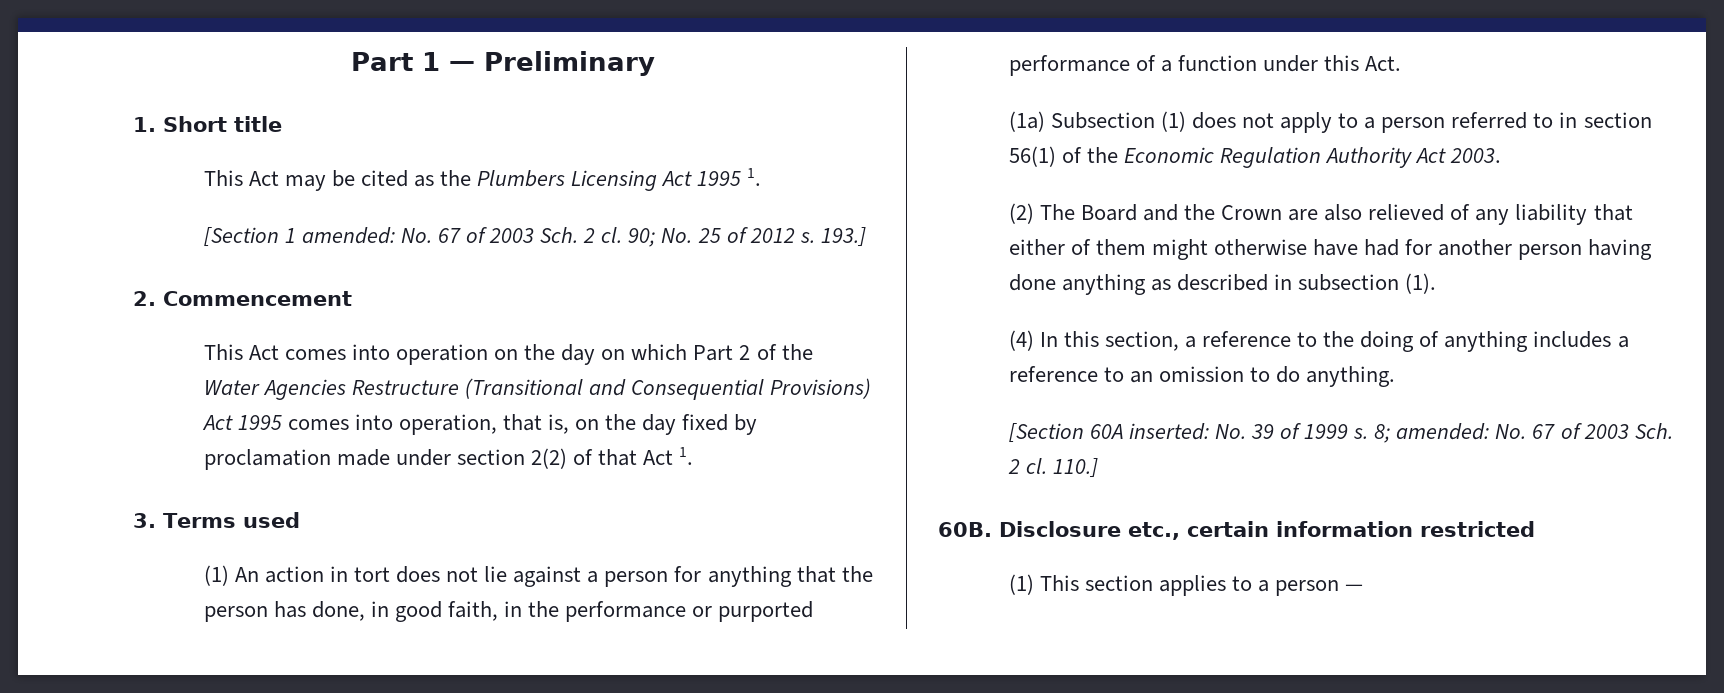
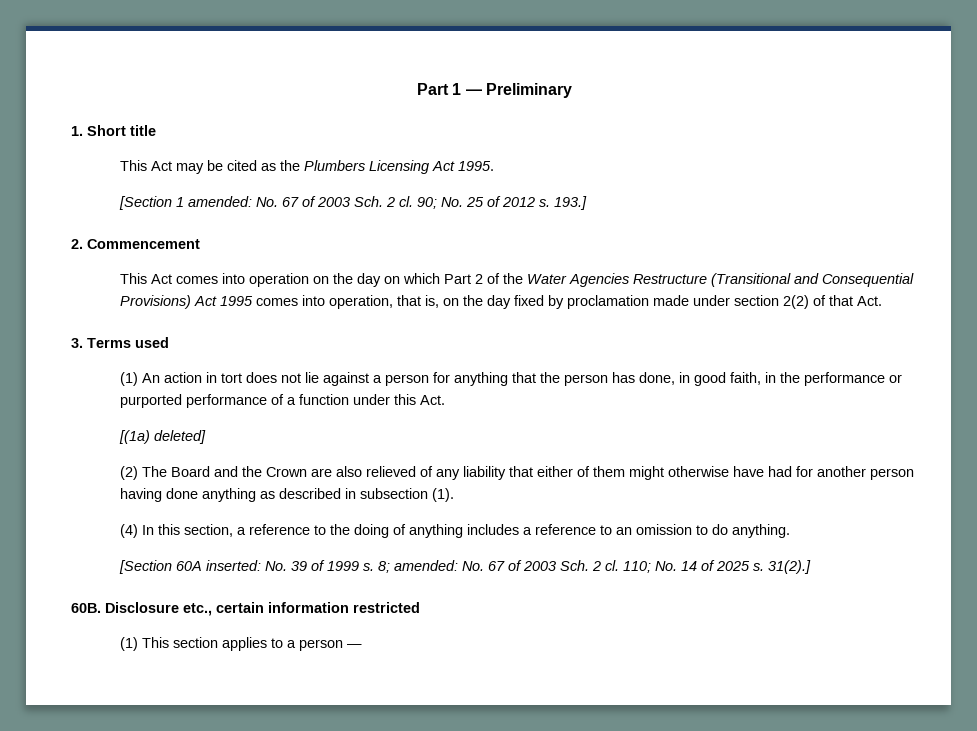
[697,168,762,186] 1995 1. -> [457,161,494,171] 1995.
[643,447,694,465] Act 1. -> [856,296,882,306] Act.
[1008,111,1652,133] [1008,146,1502,168] (1a) Subsection (1) does not apply to a person referred to in section 56(1) of the Economic Regulation Authority Act 2003. -> [118,430,206,444] [(1a) deleted]
[1052,458,1098,478] 110.] -> [622,560,811,574] 110; No. 14 of 2025 s. 31(2).]

